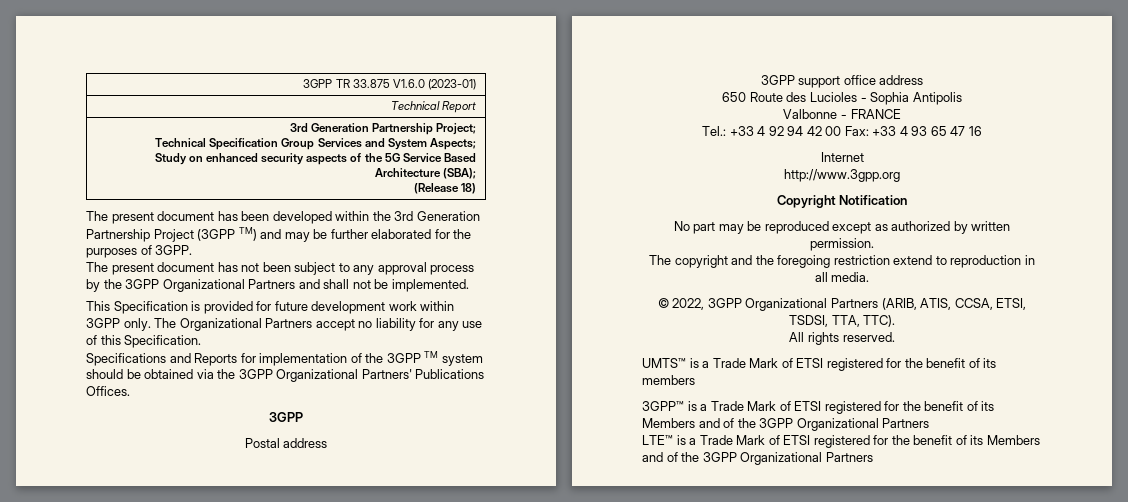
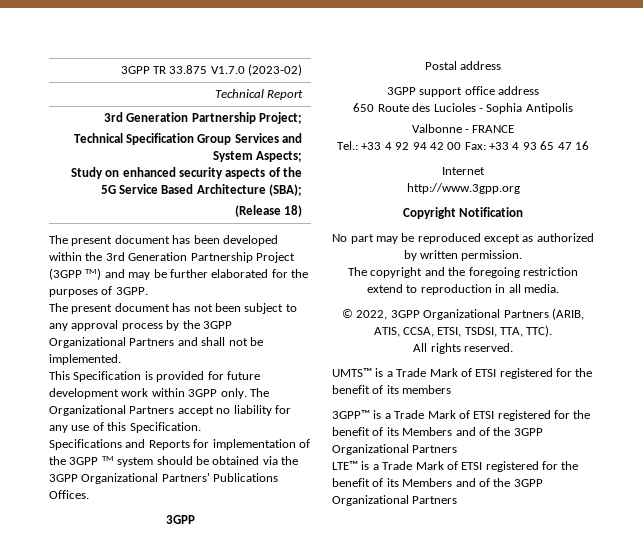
[392,79,476,90] V1.6.0 (2023-01) -> [210,64,303,76] V1.7.0 (2023-02)

